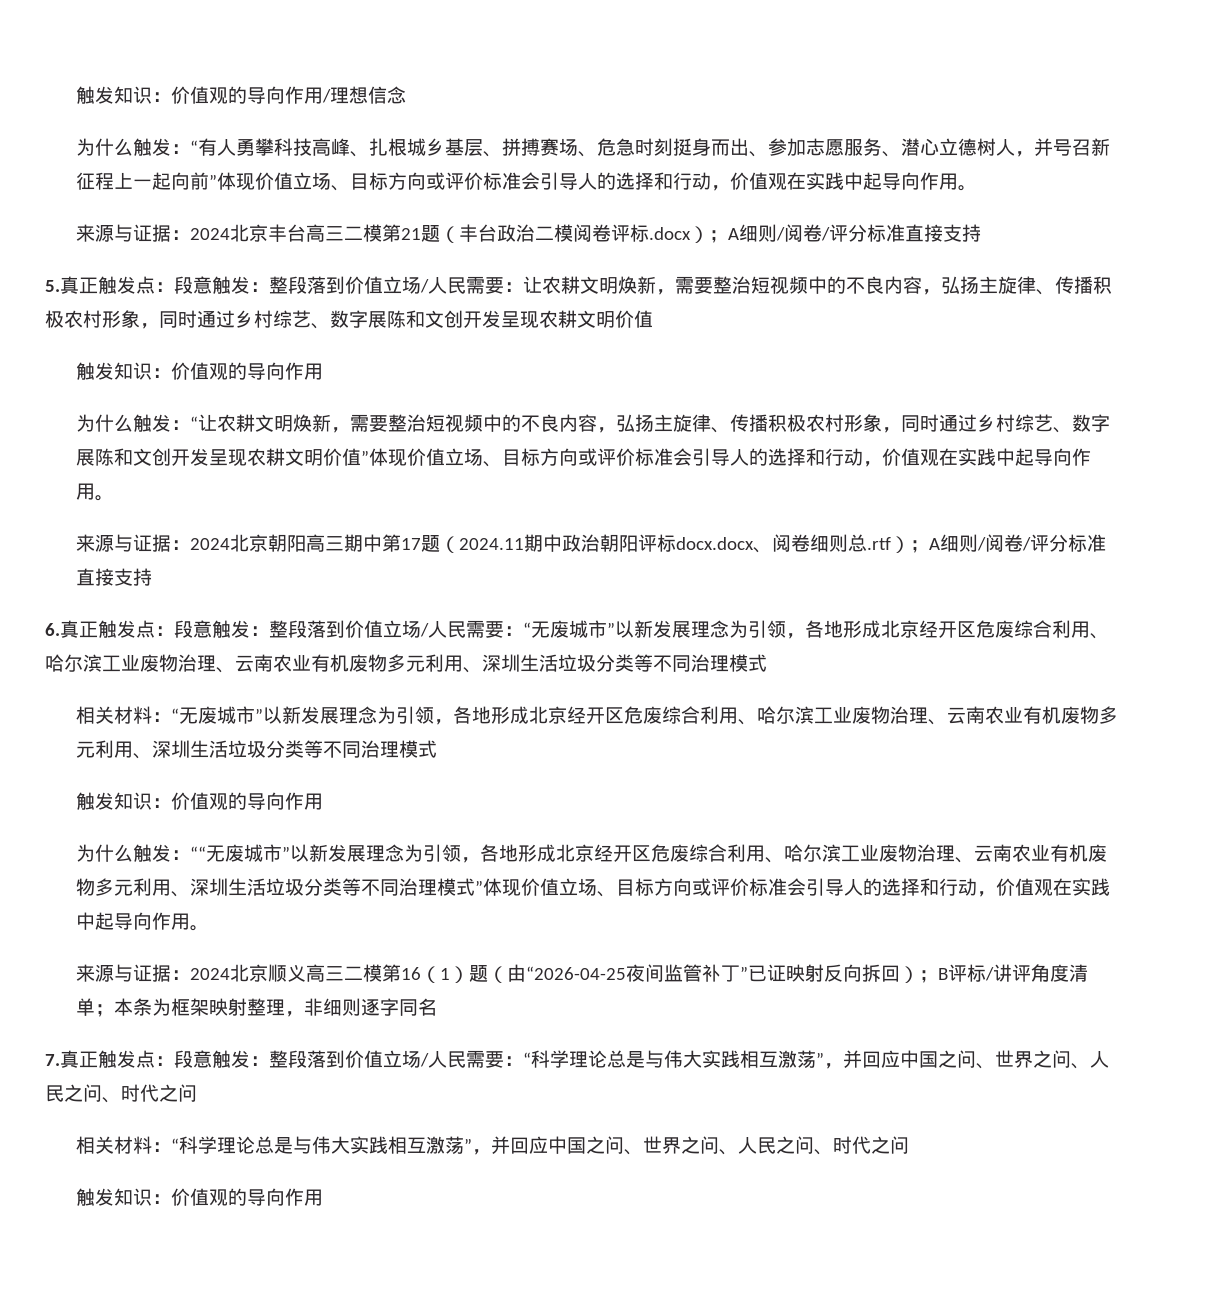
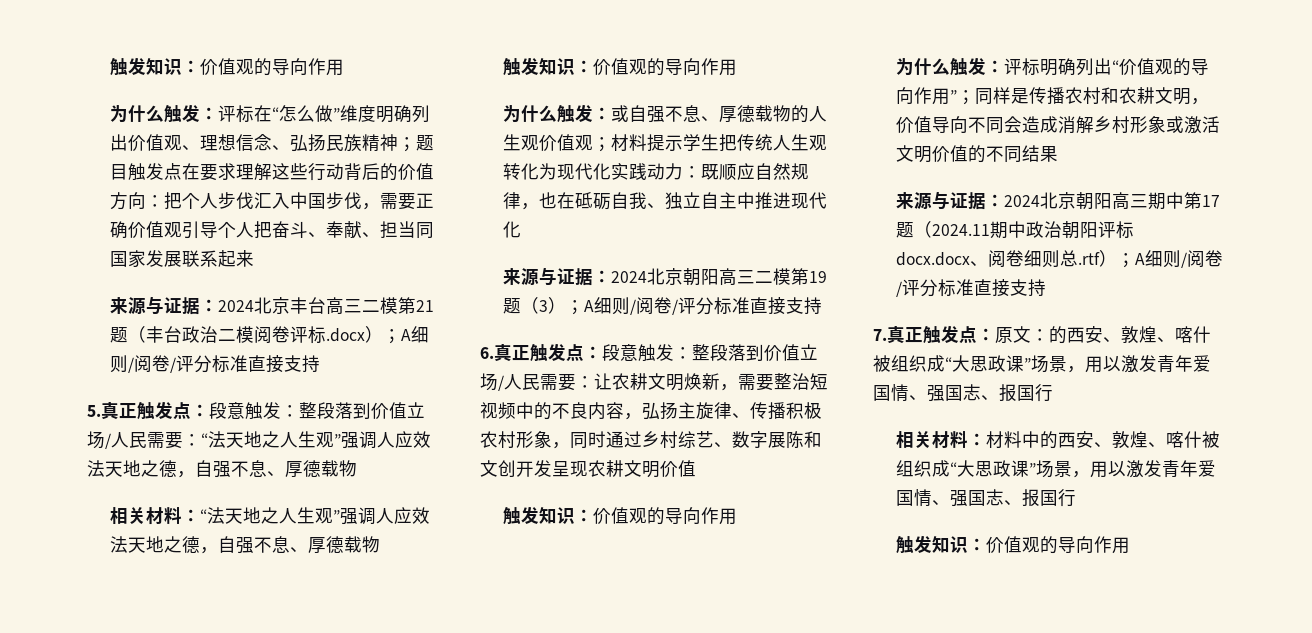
[76,86,407,104] [76,138,1111,157] [76,172,978,191] 触发知识：价值观的导向作用/理想信念 // 为什么触发：“有人勇攀科技高峰、扎根城乡基层、拼搏赛场、危急时刻挺身而出、参加志愿服务、潜心立德树人，并号召新征程上一起向前”体现价值立场、目标方向或评价标准会引导人的选择和行动，价值观在实践中起导向作用。 -> [109,57,344,76] [109,104,430,123] [109,134,434,152] [109,163,434,181] [109,192,434,210] [109,221,434,239] [109,250,254,268] 触发知识：价值观的导向作用 // 为什么触发：评标在“怎么做”维度明确列出价值观、理想信念、弘扬民族精神；题目触发点在要求理解这些行动背后的价值方向：把个人步伐汇入中国步伐，需要正确价值观引导个人把奋斗、奉献、担当同国家发展联系起来
(523, 287) none -> [201,431,431,449] [87,460,357,478] [109,507,430,525] [109,536,380,554] [502,57,737,76] [502,104,827,123] [502,134,827,152] [502,163,809,180] [502,192,827,210] [502,221,521,238] [502,267,827,286] [502,297,822,315] [480,343,818,362] [480,373,594,391] “法天地之人生观”强调人应效法天地之德，自强不息、厚德载物 // 相关材料：“法天地之人生观”强调人应效法天地之德，自强不息、厚德载物 // 触发知识：价值观的导向作用 // 为什么触发：或自强不息、厚德载物的人生观价值观；材料提示学生把传统人生观转化为现代化实践动力：既顺应自然规律，也在砥砺自我、独立自主中推进现代化 // 来源与证据：2024北京朝阳高三二模第19题（3）；A细则/阅卷/评分标准直接支持 // 6.真正触发点：段意触发：整段落到价值立场/人民需要：
[190,414,1111,433] [76,448,1092,467] [76,483,115,501] “让农耕文明焕新，需要整治短视频中的不良内容，弘扬主旋律、传播积极农村形象，同时通过乡村综艺、数字展陈和文创开发呈现农耕文明价值”体现价值立场、目标方向或评价标准会引导人的选择和行动，价值观在实践中起导向作用。 -> [1003,58,1209,76] [895,87,1209,105] [895,116,1220,134] [895,145,1058,163] 评标明确列出“价值观的导向作用”；同样是传播农村和农耕文明，价值导向不同会造成消解乡村形象或激活文明价值的不同结果
[45,620,1109,639] [45,654,767,673] [76,706,1119,725] [76,740,438,759] [76,792,324,810] [76,844,1108,863] [76,878,1111,897] [76,912,210,931] [76,964,1089,983] [76,998,438,1017] [45,1050,1109,1069] [45,1084,197,1103] [76,1136,910,1155] [76,1188,324,1206] 6.真正触发点：段意触发：整段落到价值立场/人民需要：“无废城市”以新发展理念为引领，各地形成北京经开区危废综合利用、哈尔滨工业废物治理、云南农业有机废物多元利用、深圳生活垃圾分类等不同治理模式 // 相关材料：“无废城市”以新发展理念为引领，各地形成北京经开区危废综合利用、哈尔滨工业废物治理、云南农业有机废物多元利用、深圳生活垃圾分类等不同治理模式 // 触发知识：价值观的导向作用 // 为什么触发：““无废城市”以新发展理念为引领，各地形成北京经开区危废综合利用、哈尔滨工业废物治理、云南农业有机废物多元利用、深圳生活垃圾分类等不同治理模式”体现价值立场、目标方向或评价标准会引导人的选择和行动，价值观在实践中起导向作用。 // 来源与证据：2024北京顺义高三二模第16（1）题（由“2026-04-25夜间监管补丁”已证映射反向拆回）；B评标/讲评角度清单；本条为框架映射整理，非细则逐字同名 // 7.真正触发点：段意触发：整段落到价值立场/人民需要：“科学理论总是与伟大实践相互激荡”，并回应中国之问、世界之问、人民之问、时代之问 // 相关材料：“科学理论总是与伟大实践相互激荡”，并回应中国之问、世界之问、人民之问、时代之问 // 触发知识：价值观的导向作用 -> [873,325,1211,344] [873,355,1211,373] [873,384,1053,402] [895,431,1220,449] [895,460,1216,478] [895,489,1076,507] [895,535,1130,554] 7.真正触发点：原文：的西安、敦煌、喀什被组织成“大思政课”场景，用以激发青年爱国情、强国志、报国行 // 相关材料：材料中的西安、敦煌、喀什被组织成“大思政课”场景，用以激发青年爱国情、强国志、报国行 // 触发知识：价值观的导向作用

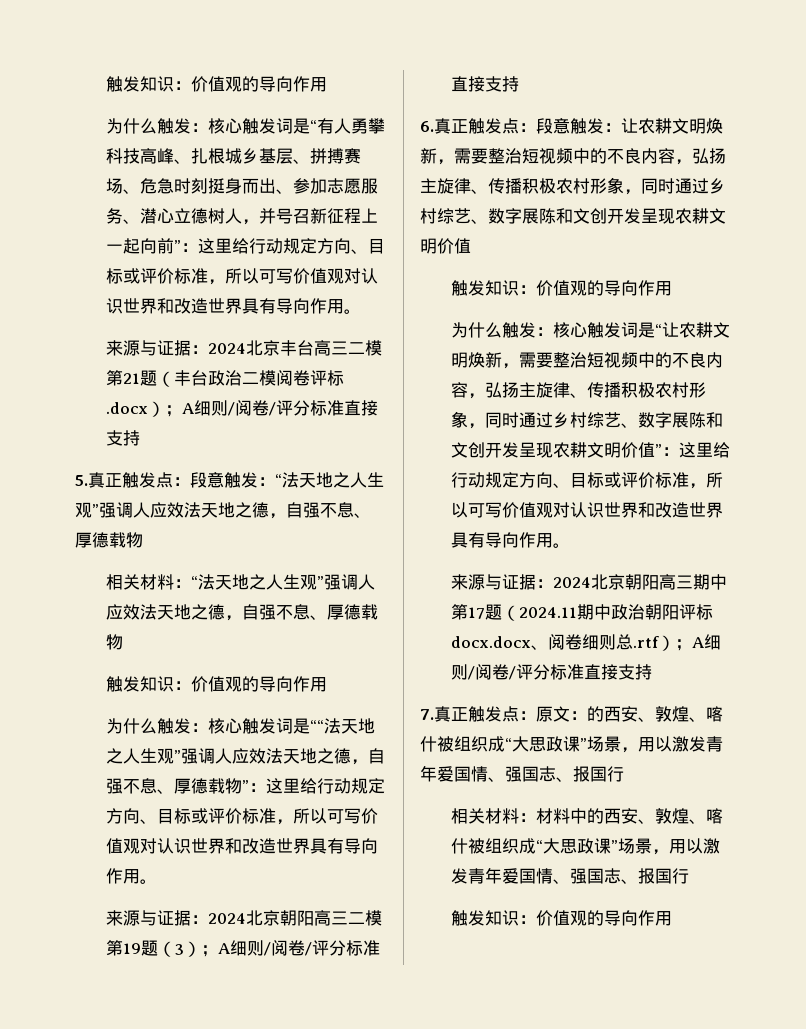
[217,105,430,123] [109,134,434,152] [109,163,434,181] [109,192,434,210] [109,221,434,239] [109,250,254,268] 评标在“怎么做”维度明确列出价值观、理想信念、弘扬民族精神；题目触发点在要求理解这些行动背后的价值方向：把个人步伐汇入中国步伐，需要正确价值观引导个人把奋斗、奉献、担当同国家发展联系起来 -> [208,118,386,134] [106,148,362,164] [106,178,379,194] [106,208,379,225] [106,238,386,254] [106,268,379,285] [106,298,362,314] 核心触发词是“有人勇攀科技高峰、扎根城乡基层、拼搏赛场、危急时刻挺身而出、参加志愿服务、潜心立德树人，并号召新征程上一起向前”：这里给行动规定方向、目标或评价标准，所以可写价值观对认识世界和改造世界具有导向作用。
[299,402,425,419] [87,431,201,449] 整段落到价值立场/人民需要： -> (275, 481) none
[610,105,827,123] [502,134,827,152] [502,163,809,180] [502,192,827,210] [502,221,521,238] 或自强不息、厚德载物的人生观价值观；材料提示学生把传统人生观转化为现代化实践动力：既顺应自然规律，也在砥砺自我、独立自主中推进现代化 -> [208,718,376,734] [106,748,386,765] [106,778,386,794] [106,808,379,825] [106,838,379,854] [106,868,158,884] 核心触发词是““法天地之人生观”强调人应效法天地之德，自强不息、厚德载物”：这里给行动规定方向、目标或评价标准，所以可写价值观对认识世界和改造世界具有导向作用。
[692,344,818,361] [480,373,594,391] 整段落到价值立场/人民需要： -> (621, 127) none
[1003,58,1209,76] [895,87,1209,105] [895,116,1220,134] [895,145,1058,163] 评标明确列出“价值观的导向作用”；同样是传播农村和农耕文明，价值导向不同会造成消解乡村形象或激活文明价值的不同结果 -> [553,322,731,338] [451,352,724,369] [451,382,707,399] [451,411,724,429] [451,442,731,458] [451,472,724,489] [451,502,724,518] [451,532,571,548] 核心触发词是“让农耕文明焕新，需要整治短视频中的不良内容，弘扬主旋律、传播积极农村形象，同时通过乡村综艺、数字展陈和文创开发呈现农耕文明价值”：这里给行动规定方向、目标或评价标准，所以可写价值观对认识世界和改造世界具有导向作用。

